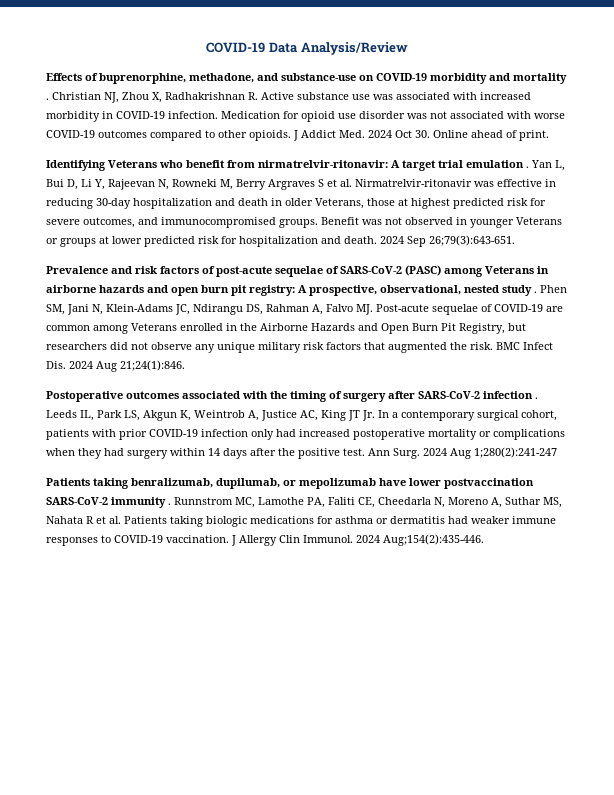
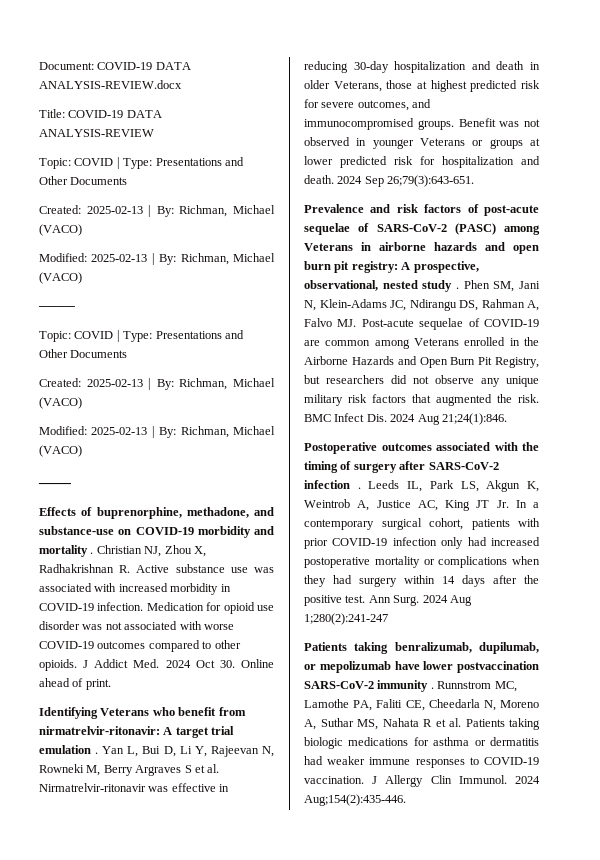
[206,42,408,55] COVID-19 Data Analysis/Review -> [39,62,191,70] [39,80,182,89] [39,109,162,118] [39,129,154,137] [39,157,244,169] [39,176,128,185] [39,205,275,217] [39,224,82,236] [39,253,275,265] [39,272,82,284] [38,306,75,310] [39,330,244,342] [39,349,128,358] [39,378,275,390] [39,397,82,409] [39,426,275,438] [39,445,82,457] [38,482,71,488] Document: COVID-19 DATA ANALYSIS-REVIEW.docx // Title: COVID-19 DATA ANALYSIS-REVIEW // Topic: COVID | Type: Presentations and Other Documents // Created: 2025-02-13 | By: Richman, Michael (VACO) // Modified: 2025-02-13 | By: Richman, Michael (VACO) // ──── // Topic: COVID | Type: Presentations and Other Documents // Created: 2025-02-13 | By: Richman, Michael (VACO) // Modified: 2025-02-13 | By: Richman, Michael (VACO) // ────

